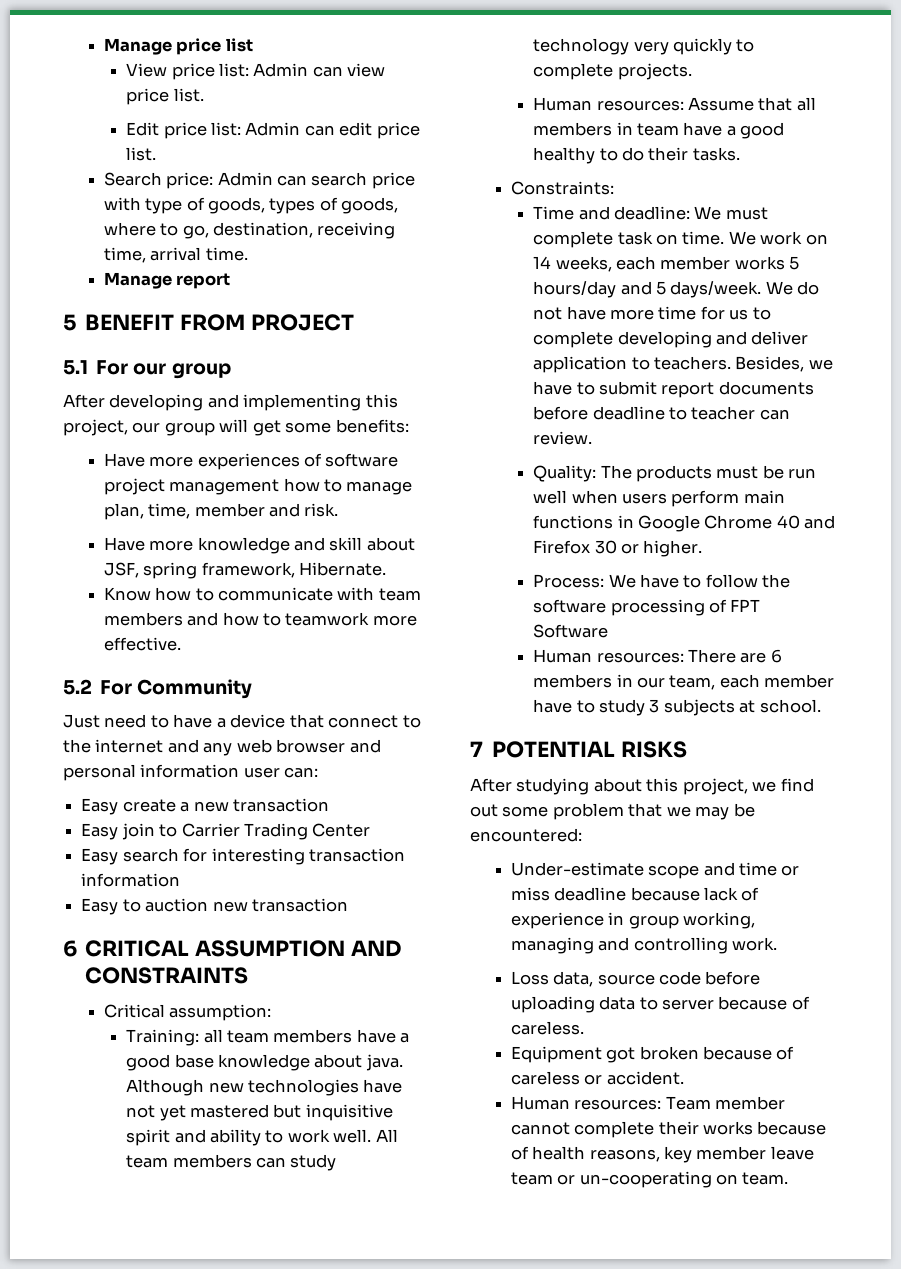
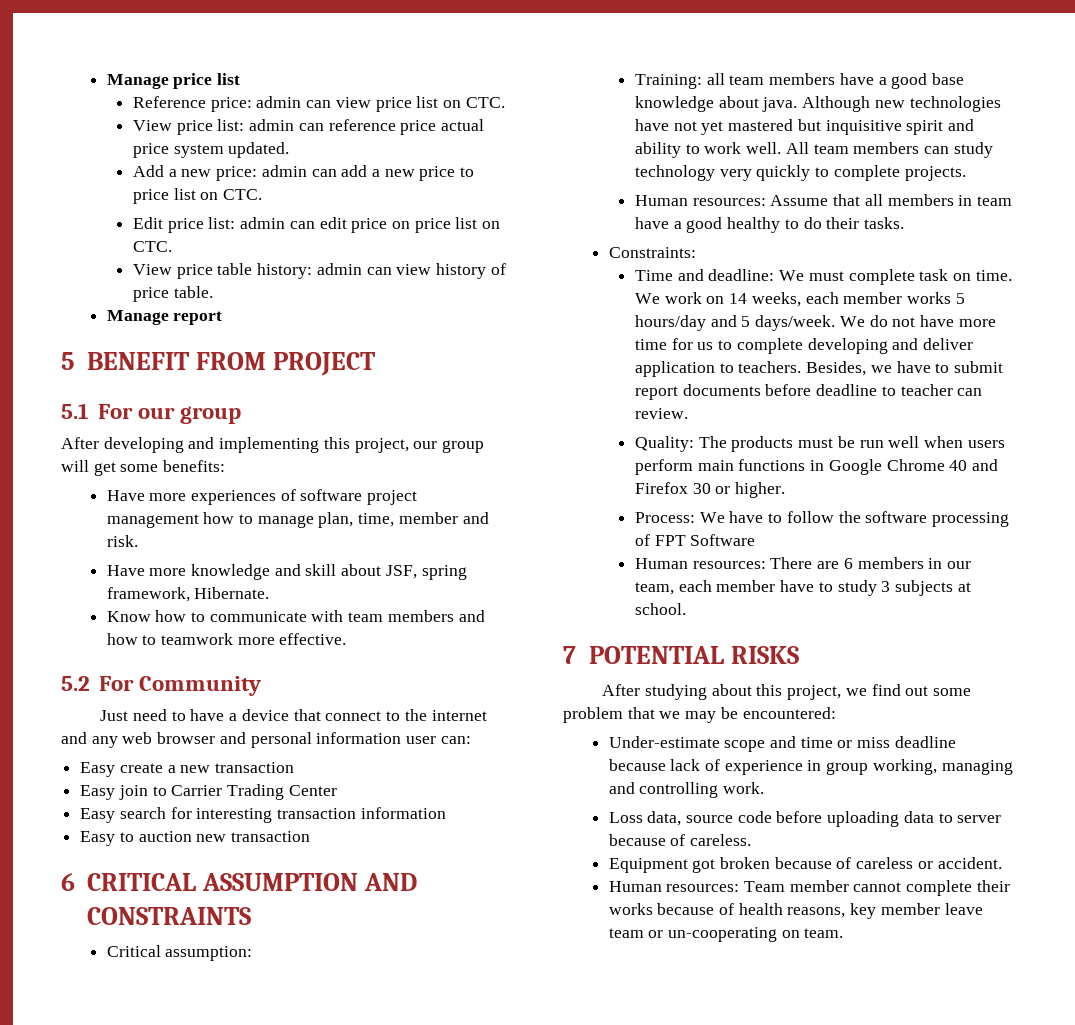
[126,63,386,80] [126,88,204,105] View price list: Admin can view price list. -> [132,96,505,112] [132,119,484,135] [132,142,290,158] [132,165,475,181] [132,188,263,204] Reference price: admin can view price list on CTC. // View price list: admin can reference price actual price system updated. // Add a new price: admin can add a new price to price list on CTC.
[245,122,301,136] Admin -> [240,217,286,229] admin
[126,147,157,161] [103,172,415,189] [103,197,399,214] [103,222,396,239] [103,247,248,263] list. // Search price: Admin can search price with type of goods, types of goods, where to go, destination, receiving time, arrival time. -> [391,217,501,233] [132,241,172,252] [132,263,506,279] [132,286,213,302] on price list on CTC. // View price table history: admin can view history of price table.

